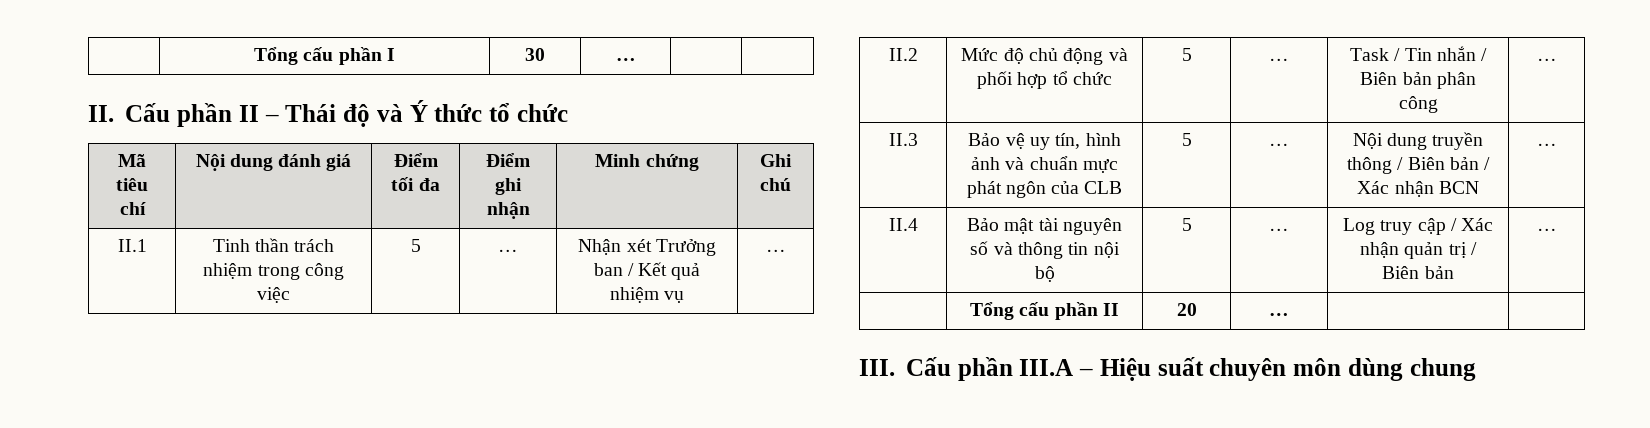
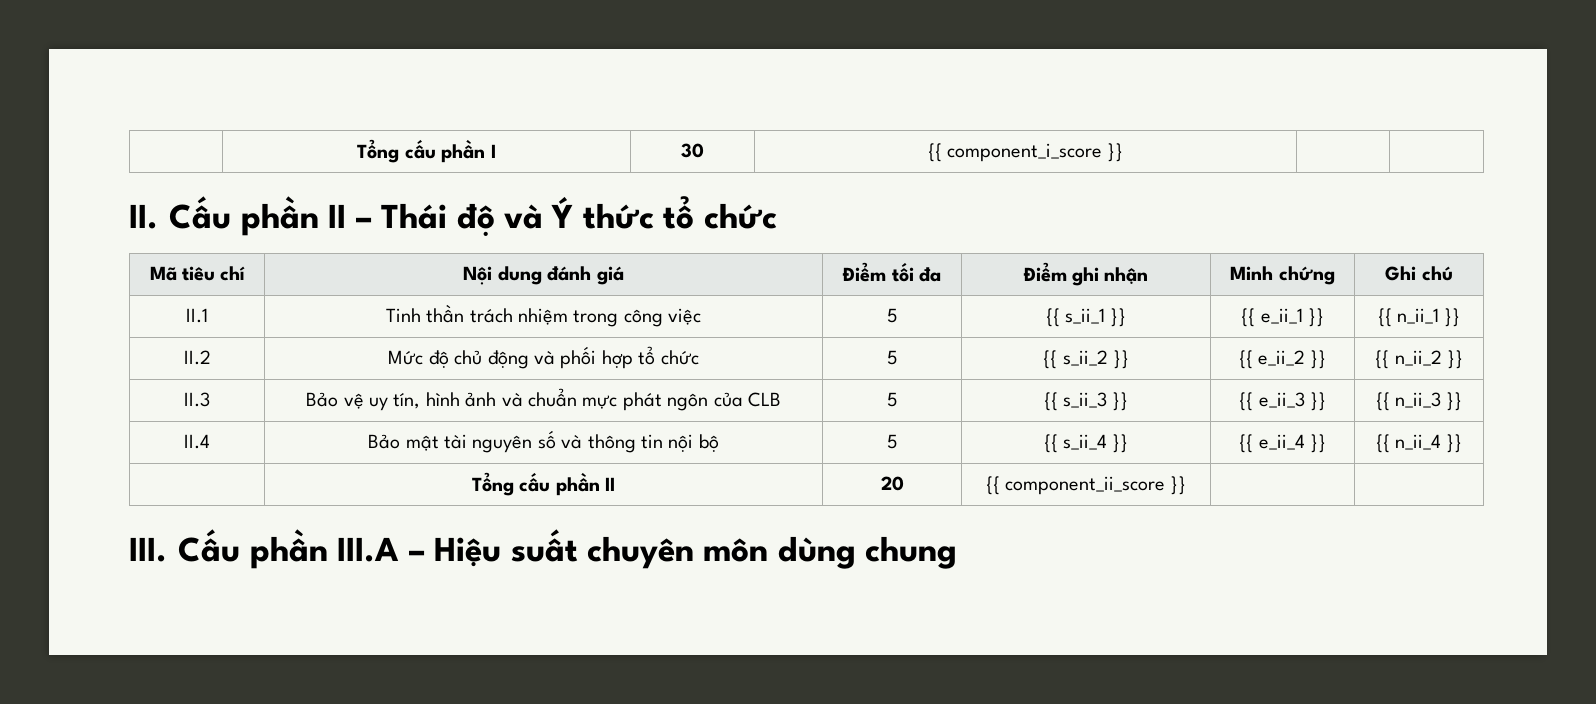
[615,58,636,61] … -> [927,143,1124,162] {{ component_i_score }}
[498,249,518,252] [578,239,716,256] [593,262,701,280] [609,287,685,303] [765,249,786,252] … | Nhận xét Trưởng ban / Kết quả nhiệm vụ | … -> [1045,308,1127,327] [1241,308,1324,327] [1377,308,1461,327] {{ s_ii_1 }} | {{ e_ii_1 }} | {{ n_ii_1 }}
[1269,58,1289,61] [1349,46,1488,61] [1360,72,1476,89] [1398,96,1438,113] [1536,58,1557,61] … | Task / Tin nhắn / Biên bản phân công | … -> [1043,350,1129,369] [1238,350,1327,369] [1375,350,1463,369] {{ s_ii_2 }} | {{ e_ii_2 }} | {{ n_ii_2 }}
[1269,143,1289,146] [1352,132,1484,150] [1346,157,1491,174] [1357,181,1479,197] [1536,143,1557,146] … | Nội dung truyền thông / Biên bản / Xác nhận BCN | … -> [1043,392,1129,411] [1239,392,1326,411] [1375,392,1463,411] {{ s_ii_3 }} | {{ e_ii_3 }} | {{ n_ii_3 }}
[1269,228,1289,231] [1342,218,1494,235] [1360,242,1477,259] [1382,266,1454,279] [1536,228,1557,231] … | Log truy cập / Xác nhận quản trị / Biên bản | … -> [1043,434,1129,453] [1239,434,1326,453] [1375,434,1463,453] {{ s_ii_4 }} | {{ e_ii_4 }} | {{ n_ii_4 }}
[1269,313,1289,316] … -> [985,476,1187,495] {{ component_ii_score }}

